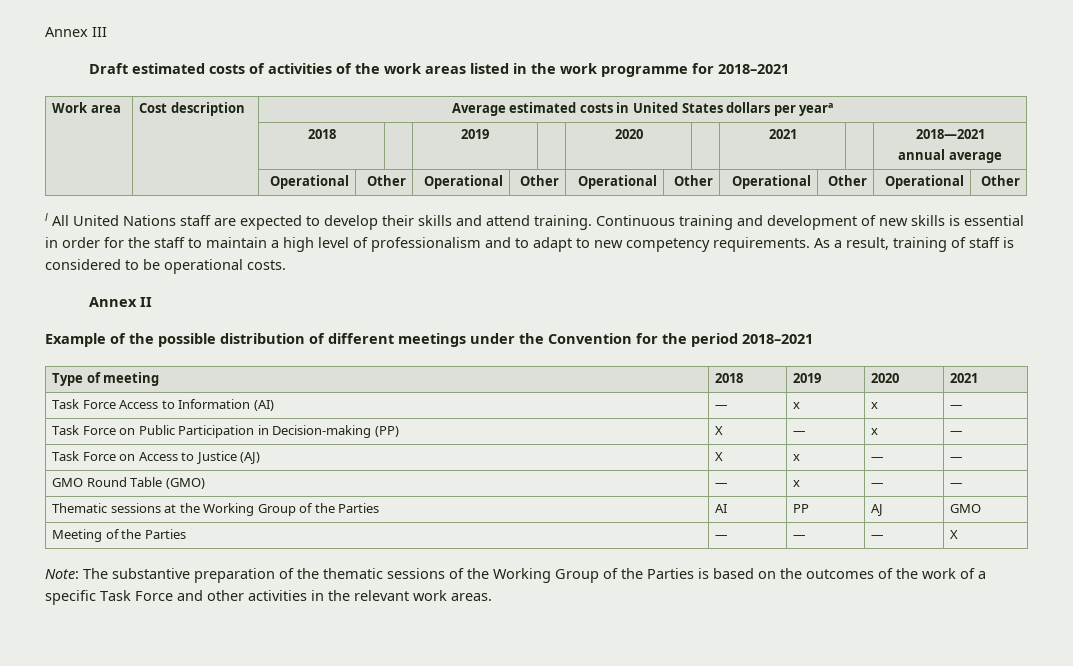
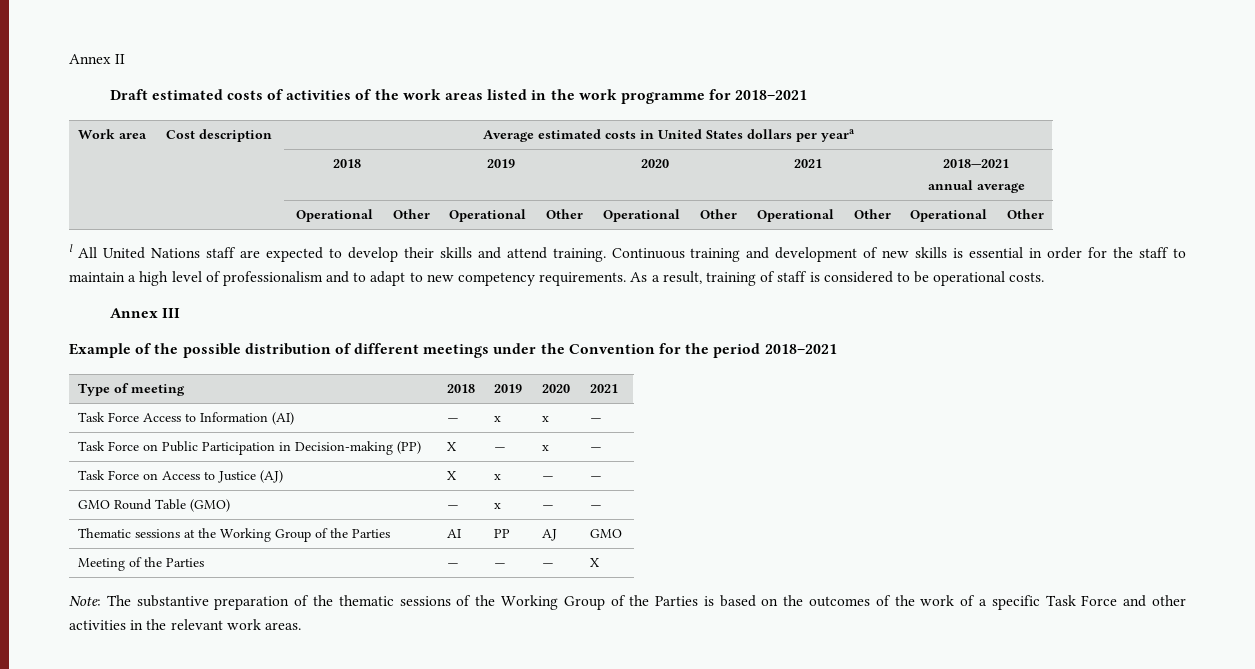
[45,27,107,37] Annex III -> [69,54,126,64] Annex II
[140,297,153,307] II -> [161,308,180,318] III

